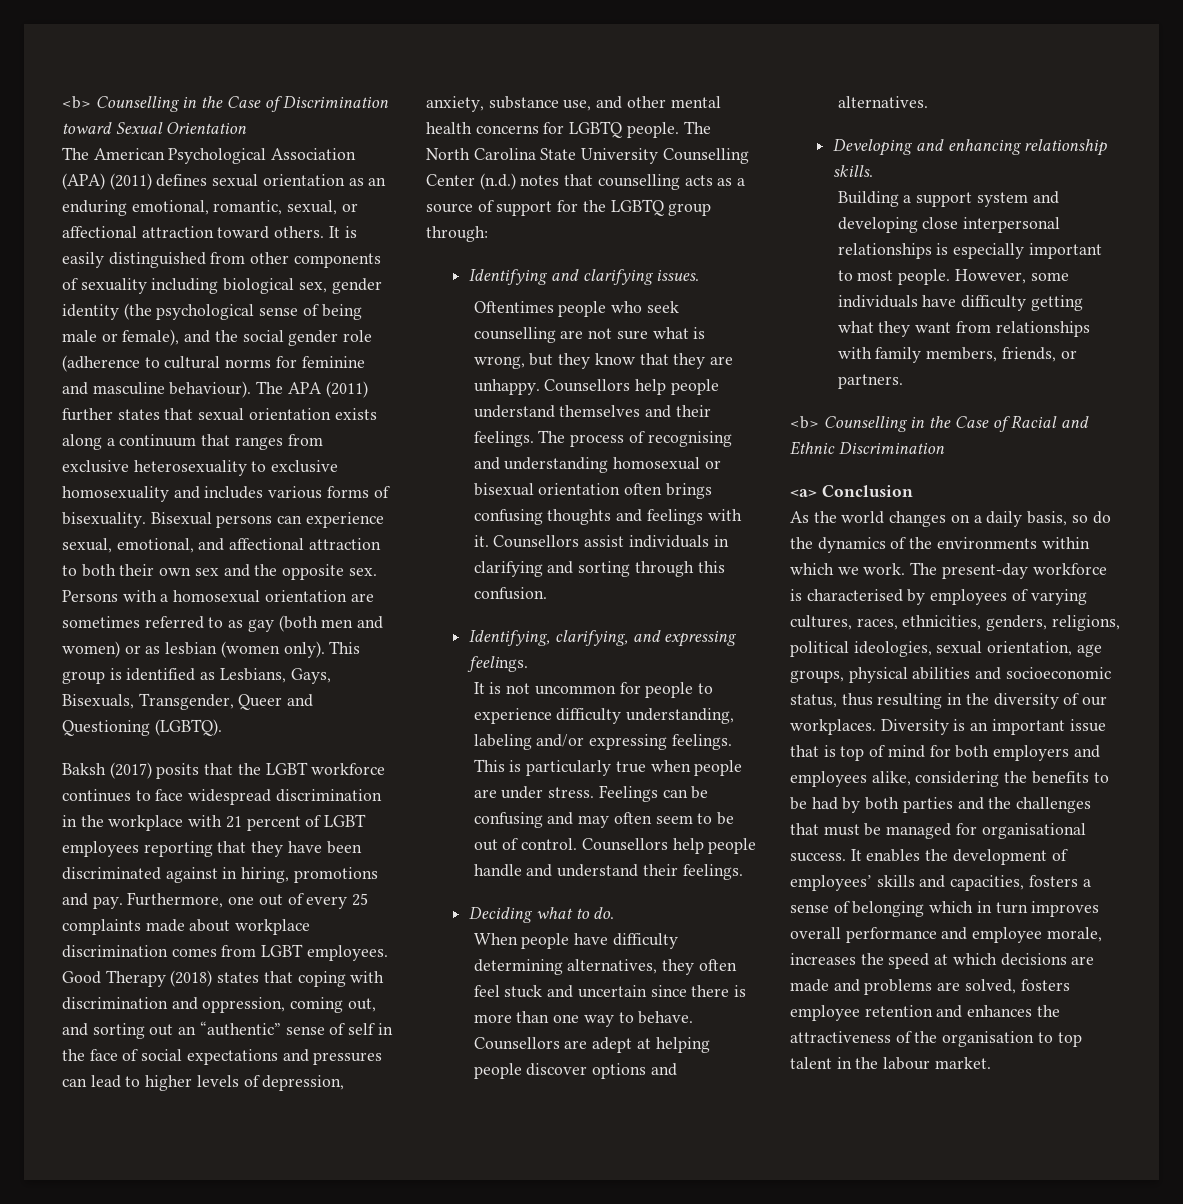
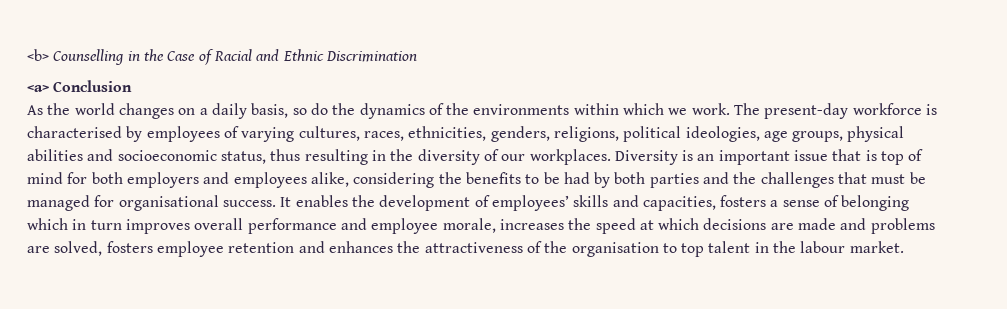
[62,96,390,112] [62,122,248,134] [62,147,357,164] [62,173,387,190] [62,200,358,216] [62,226,357,239] [62,252,381,268] [62,278,382,294] [62,303,362,320] [62,329,373,346] [62,355,365,372] [62,381,368,398] [62,408,377,421] [62,434,323,450] [62,460,339,476] [62,486,390,502] [62,512,384,528] [62,538,381,553] [62,564,377,580] [62,590,374,603] [62,615,384,632] [62,641,361,658] [62,668,331,684] [62,693,314,710] [62,719,222,736] [62,762,386,779] [62,789,382,805] [62,814,367,831] [62,841,362,857] [62,867,378,883] [62,892,369,909] [62,919,311,935] [62,944,388,961] [62,970,385,987] [62,997,376,1013] [62,1021,393,1039] [62,1049,383,1065] [62,1075,345,1091] [426,96,721,112] [426,121,711,138] [426,148,749,164] [426,173,746,190] [426,199,712,216] [426,226,488,242] [469,269,700,285] [473,301,679,317] [473,327,706,343] [473,353,734,369] [473,379,719,395] [473,405,711,418] [473,430,732,447] [473,457,721,473] [473,483,712,499] [473,509,742,525] [473,535,729,548] [473,561,725,577] [473,587,547,600] [469,630,738,647] [467,656,529,672] [473,682,714,698] [473,708,735,724] [473,734,732,750] [473,759,743,776] [473,785,709,802] [473,812,735,828] [473,838,757,854] [473,864,743,880] [469,907,615,923] [473,933,678,949] [473,959,737,975] [473,985,747,998] [473,1011,694,1027] [473,1037,710,1053] [473,1063,677,1079] [837,96,928,108] [833,139,1108,156] [833,165,874,177] [837,191,1059,207] [837,217,1061,233] [837,243,1102,259] [837,269,1069,285] [837,295,1083,311] [837,321,1090,337] [837,347,1077,363] [837,374,903,389] [790,416,1011,432] <b> Counselling in the Case of Discrimination toward Sexual Orientation // The American Psychological Association (APA) (2011) defines sexual orientation as an enduring emotional, romantic, sexual, or affectional attraction toward others. It is easily distinguished from other components of sexuality including biological sex, gender identity (the psychological sense of being male or female), and the social gender role (adherence to cultural norms for feminine and masculine behaviour). The APA (2011) further states that sexual orientation exists along a continuum that ranges from exclusive heterosexuality to exclusive homosexuality and includes various forms of bisexuality. Bisexual persons can experience sexual, emotional, and affectional attraction to both their own sex and the opposite sex. Persons with a homosexual orientation are sometimes referred to as gay (both men and women) or as lesbian (women only). This group is identified as Lesbians, Gays, Bisexuals, Transgender, Queer and Questioning (LGBTQ). // Baksh (2017) posits that the LGBT workforce continues to face widespread discrimination in the workplace with 21 percent of LGBT employees reporting that they have been discriminated against in hiring, promotions and pay. Furthermore, one out of every 25 complaints made about workplace discrimination comes from LGBT employees. Good Therapy (2018) states that coping with discrimination and oppression, coming out, and sorting out an “authentic” sense of self in the face of social expectations and pressures can lead to higher levels of depression, anxiety, substance use, and other mental health concerns for LGBTQ people. The North Carolina State University Counselling Center (n.d.) notes that counselling acts as a source of support for the LGBTQ group through: // Identifying and clarifying issues. // Oftentimes people who seek counselling are not sure what is wrong, but they know that they are unhappy. Counsellors help people understand themselves and their feelings. The process of recognising and understanding homosexual or bisexual orientation often brings confusing thoughts and feelings with it. Counsellors assist individuals in clarifying and sorting through this confusion. // Identifying, clarifying, and expressing feelings. // It is not uncommon for people to experience difficulty understanding, labeling and/or expressing feelings. This is particularly true when people are under stress. Feelings can be confusing and may often seem to be out of control. Counsellors help people handle and understand their feelings. // Deciding what to do. // When people have difficulty determining alternatives, they often feel stuck and uncertain since there is more than one way to behave. Counsellors are adept at helping people discover options and alternatives. // Developing and enhancing relationship skills. // Building a support system and developing close interpersonal relationships is especially important to most people. However, some individuals have difficulty getting what they want from relationships with family members, friends, or partners. // <b> Counselling in the Case of -> [27,49,214,65] <b> Counselling in the Case of
[936,641,1073,656] sexual orientation, -> (760, 134) none

